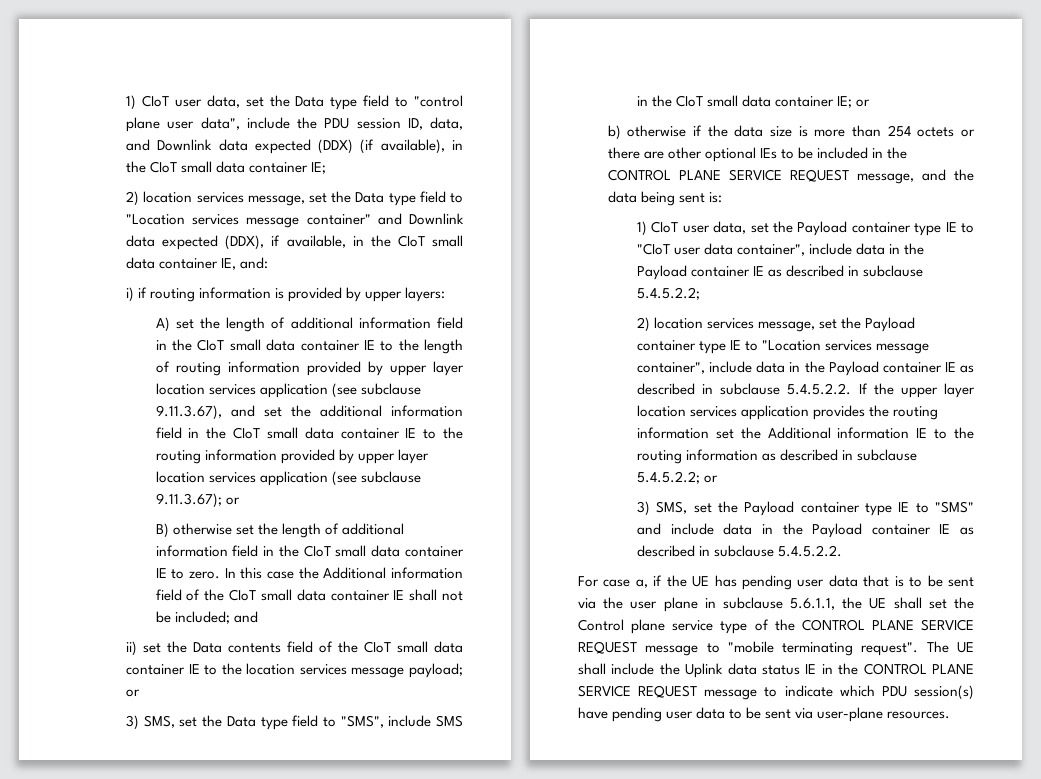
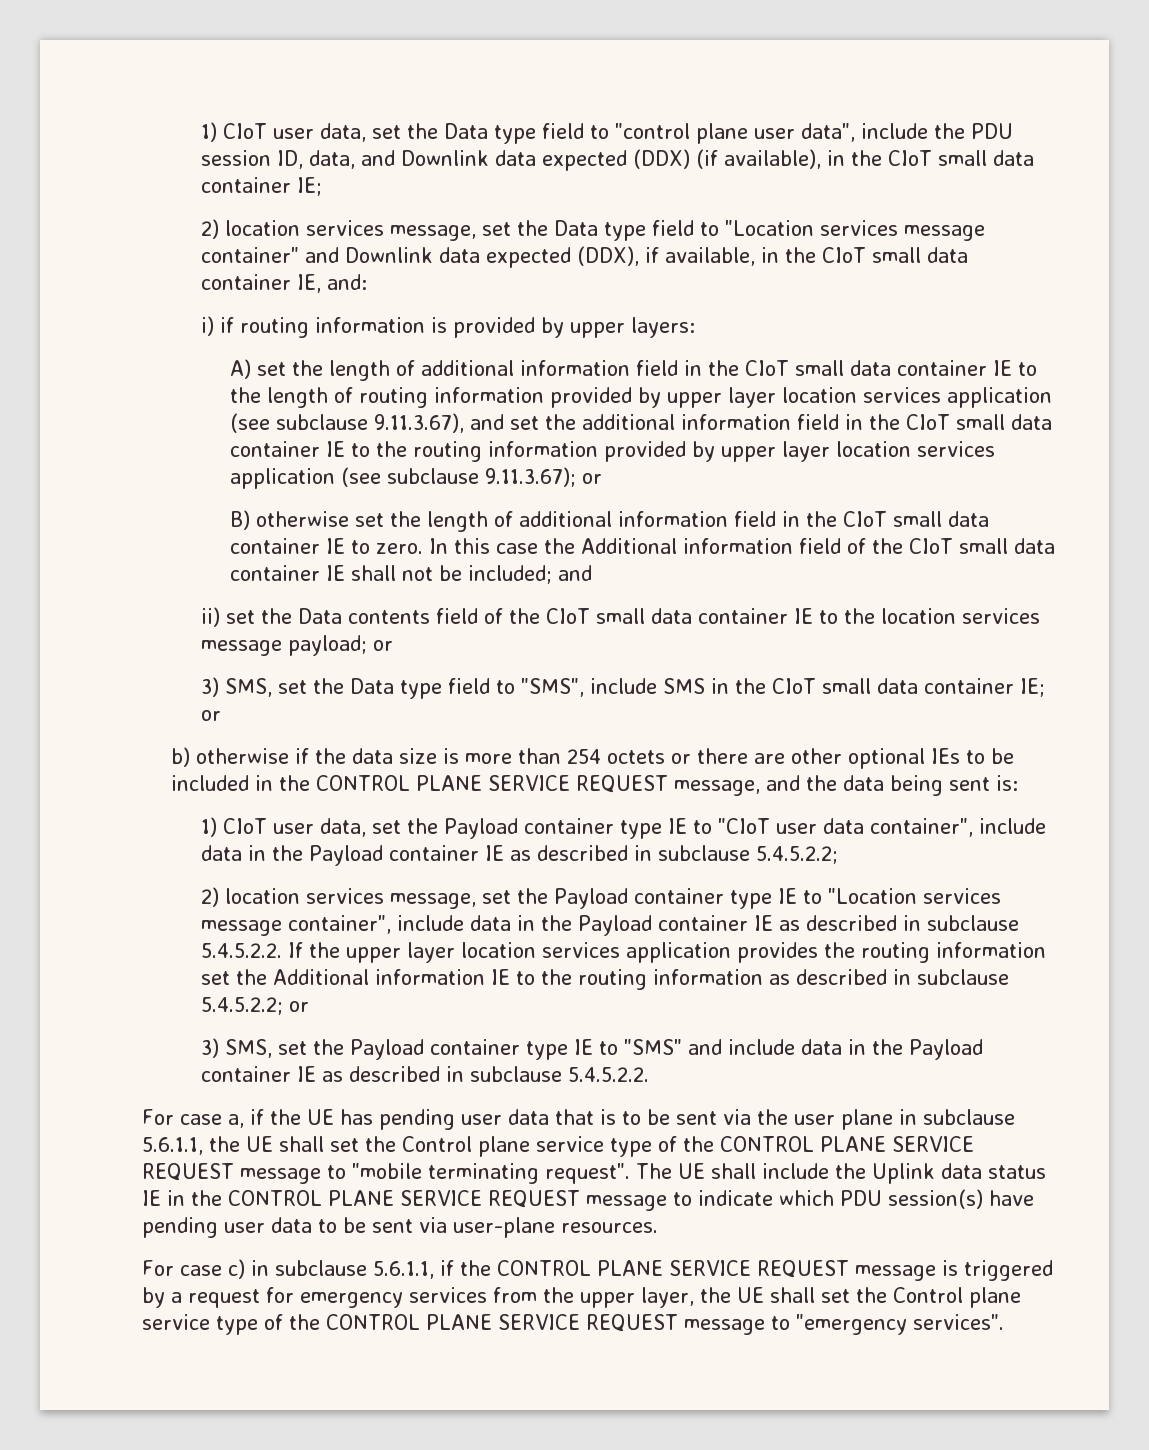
(951, 715) none -> [142,1259,1053,1281] [142,1287,1021,1308] [142,1314,1004,1335] // For case c) in subclause 5.6.1.1, if the CONTROL PLANE SERVICE REQUEST message is triggered by a request for emergency services from the upper layer, the UE shall set the Control plane service type of the CONTROL PLANE SERVICE REQUEST message to "emergency services".

